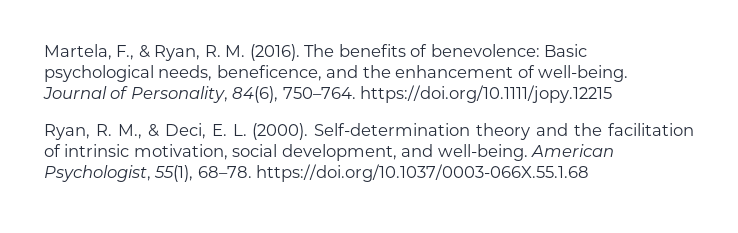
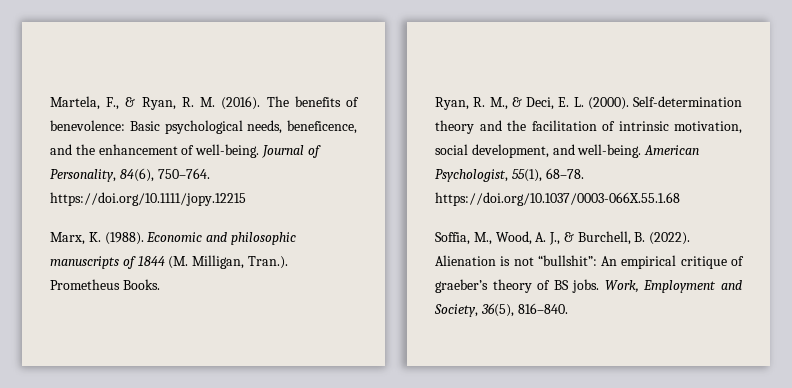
(613, 94) none -> [50,232,296,245] [50,255,288,269] [50,279,160,290] // Marx, K. (1988). Economic and philosophic manuscripts of 1844 (M. Milligan, Tran.). Prometheus Books.
(590, 173) none -> [435,231,691,245] [435,255,744,269] [435,279,742,293] [434,303,568,317] // Soffia, M., Wood, A. J., & Burchell, B. (2022). Alienation is not “bullshit”: An empirical critique of graeber’s theory of BS jobs. Work, Employment and Society, 36(5), 816–840.

